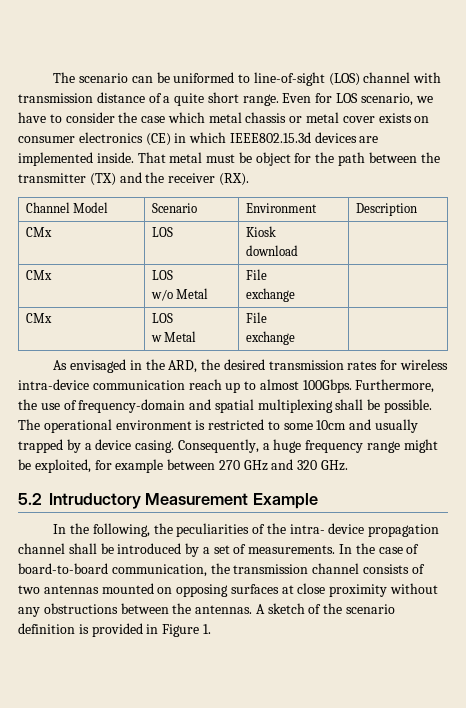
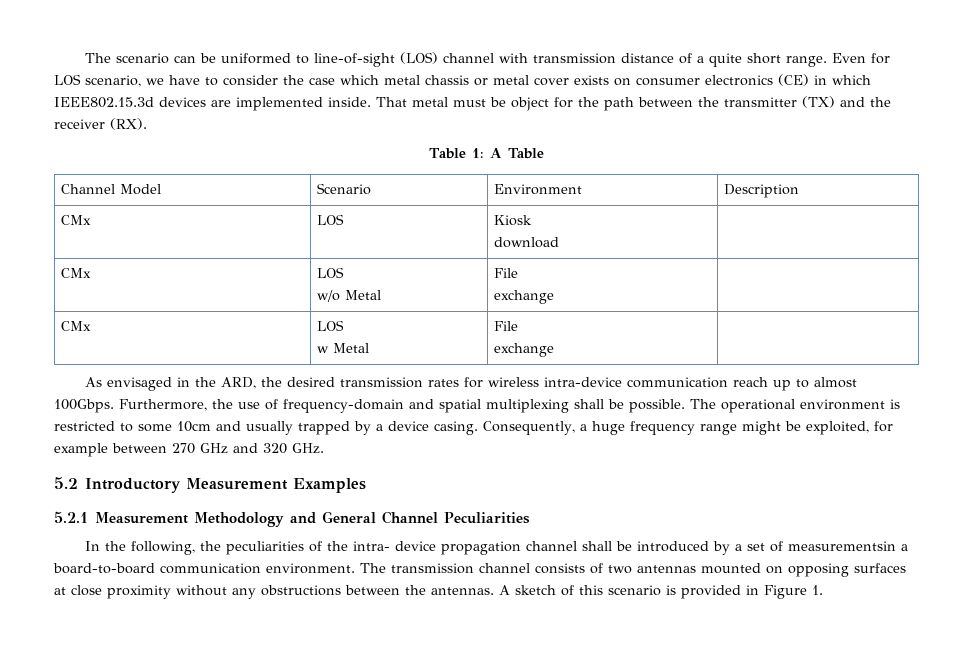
(249, 179) none -> [428,148,545,159] // Table 1: A Table
[49,493,318,509] Intruductory Measurement Example -> [85,478,367,493] [54,511,531,527] Introductory Measurement Examples // 5.2.1 Measurement Methodology and General Channel Peculiarities
[248,543,420,554] [18,563,230,577] measurements. In the case of board-to-board communication, the -> [787,541,908,551] [53,563,386,574] measurementsin a board-to-board communication environment. The
[323,603,396,614] [18,623,75,634] the scenario definition -> [579,585,661,596] this scenario

